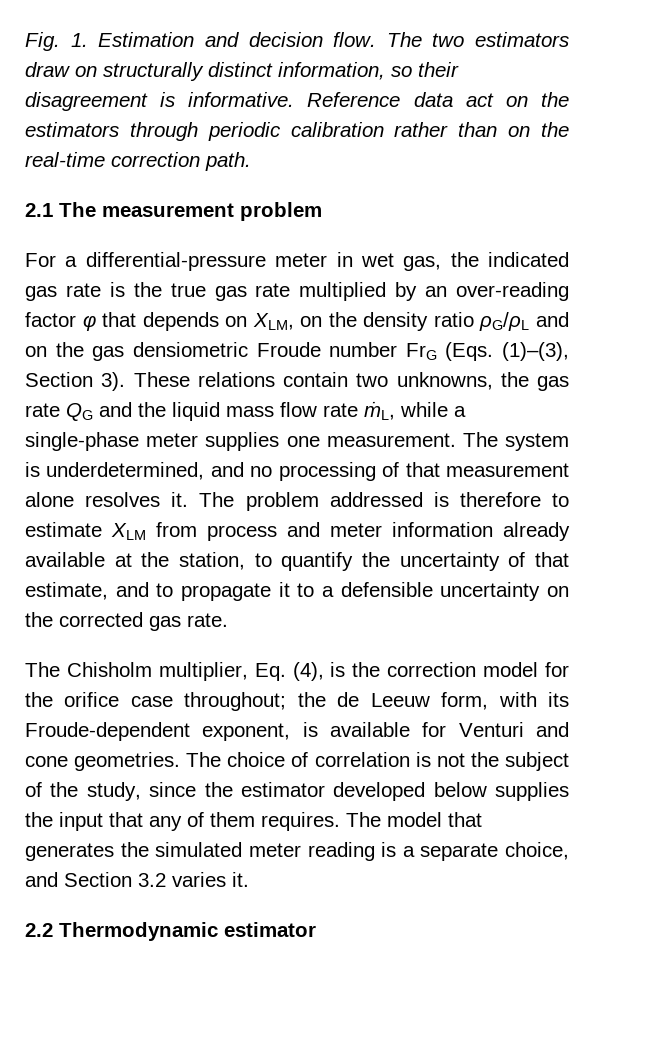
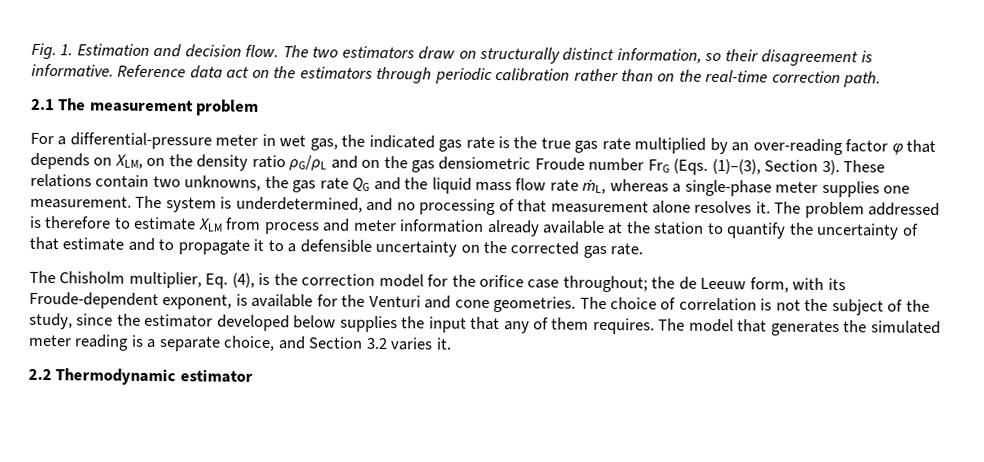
[400,402,448,417] while -> [609,179,669,193] whereas
[179,552,245,570] station, -> [653,221,705,235] station
[25,582,108,600] estimate, -> [62,237,125,251] estimate
(447, 729) none -> [341,294,366,307] the

